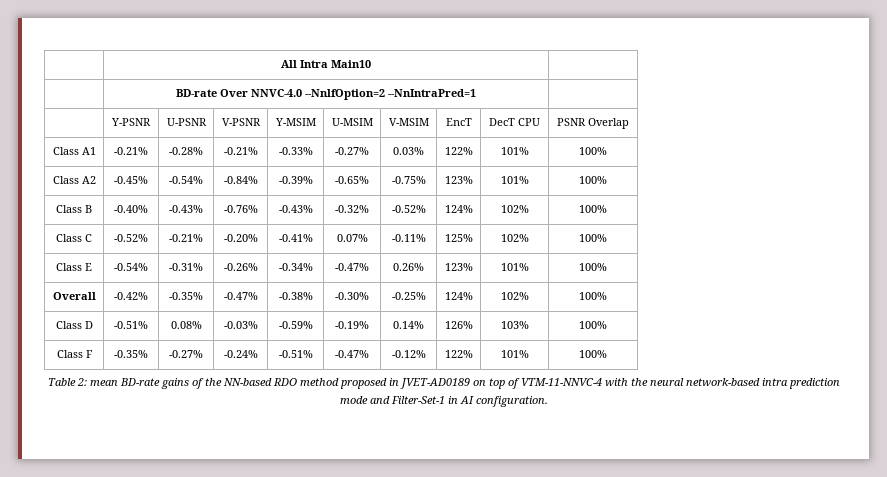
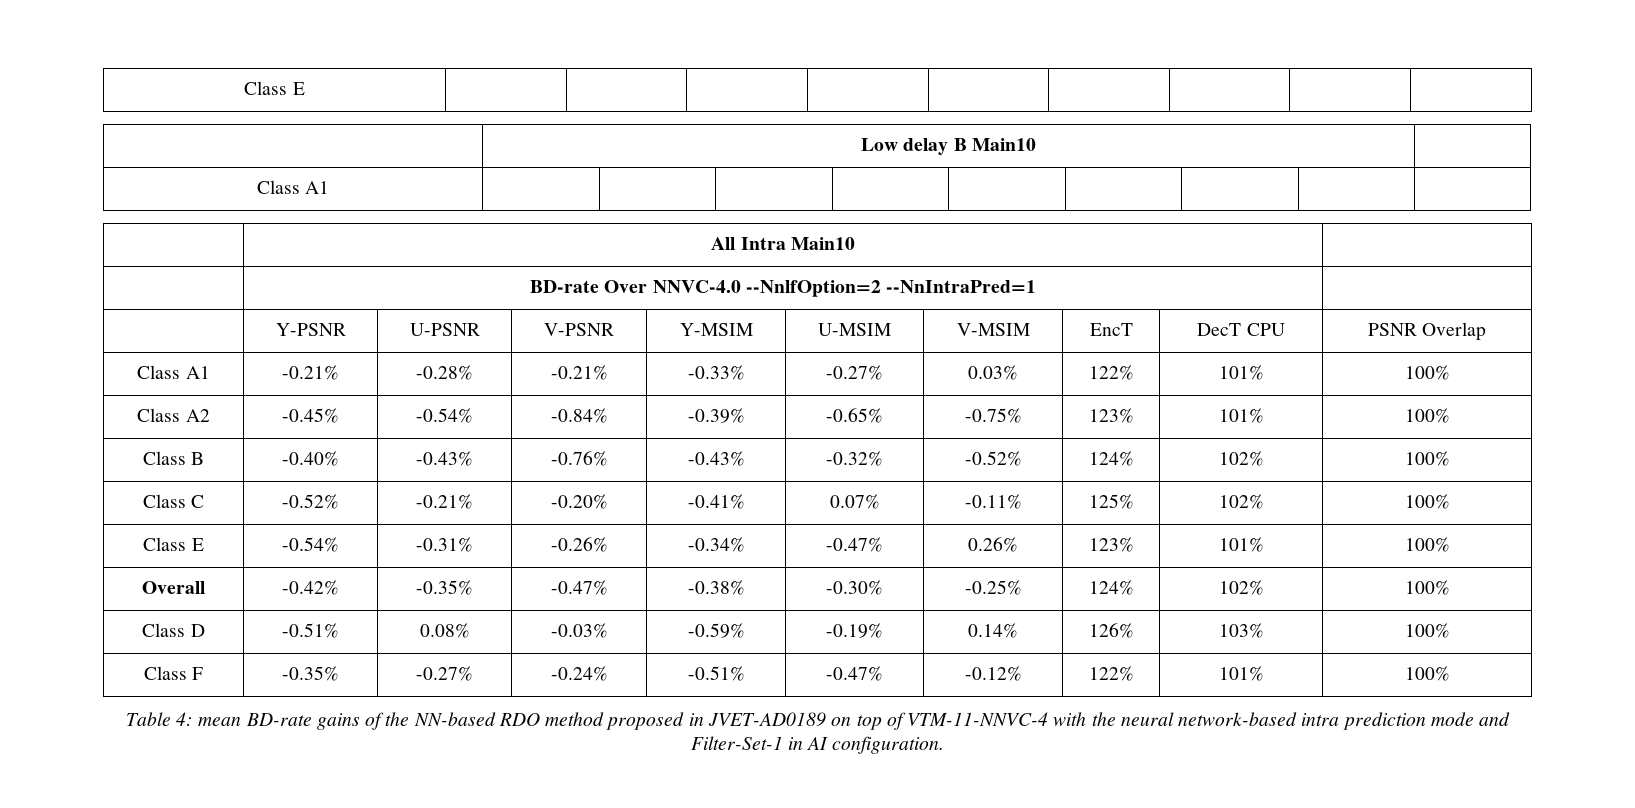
(281, 64) none -> [244,81,305,95] [861,138,1036,155] [256,180,330,194] Class E | | | | | | | | | // | Low delay B Main10 | // Class A1 | | | | | | | | | //
[76,378,87,386] 2: -> [176,712,194,726] 4:

